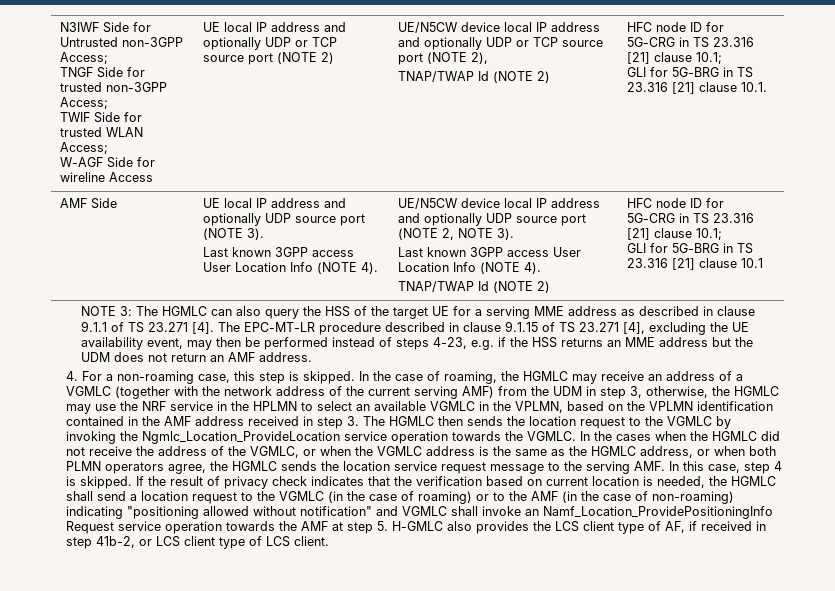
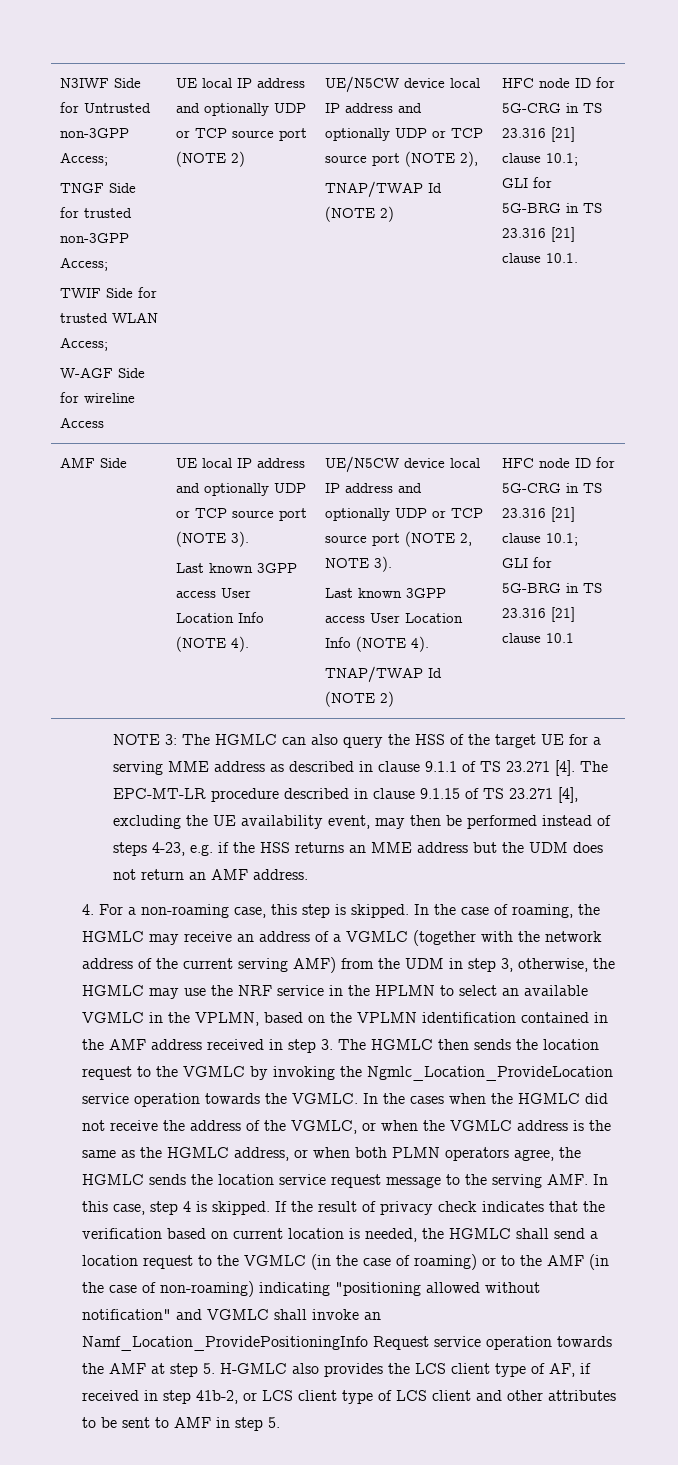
(292, 218) none -> [176,508,228,518] or TCP
(513, 218) none -> [432,508,484,518] or TCP
[294,536,330,546] client. -> [431,1390,616,1401] [81,1417,280,1431] client and other attributes to be sent to AMF in step 5.

